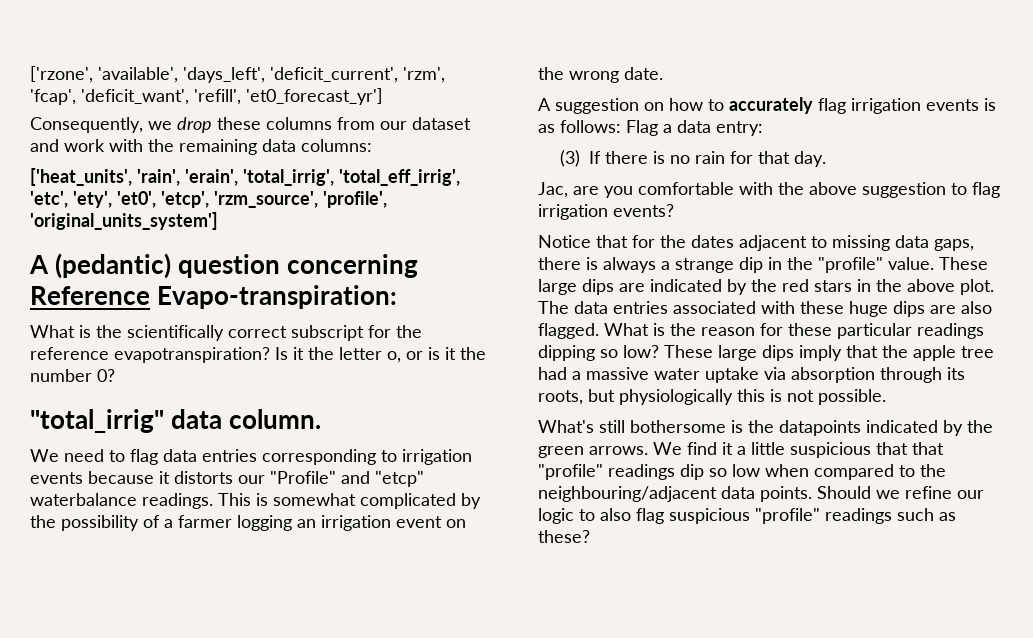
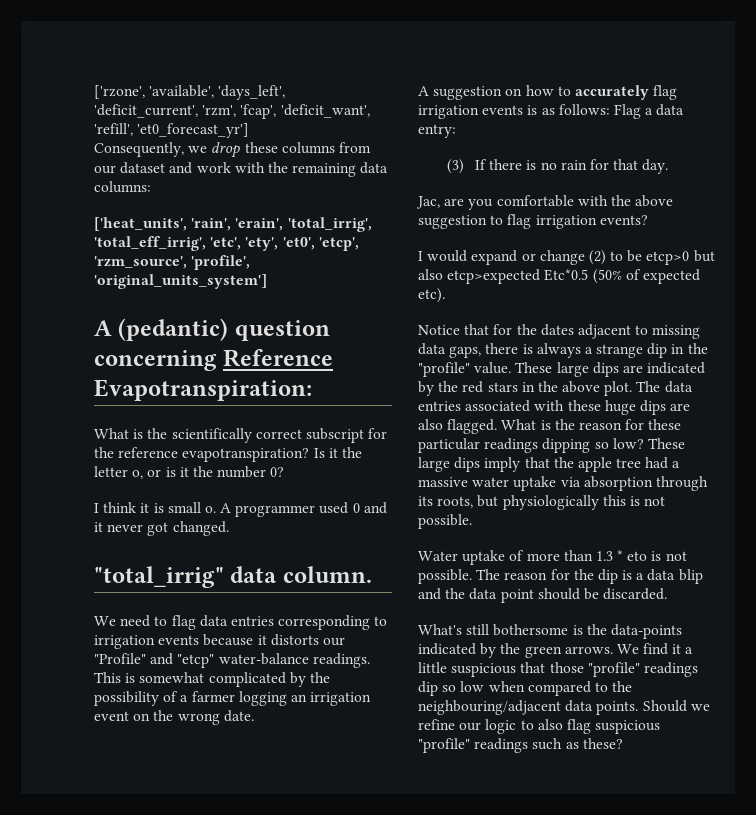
[156,285,397,309] Evapo-transpiration: -> [94,379,312,401] Evapotranspiration:
(115, 375) none -> [94,502,387,517] [94,521,229,536] // I think it is small o. A programmer used 0 and it never got changed.
[30,493,137,506] waterbalance -> [218,653,309,665] water-balance
(674, 210) none -> [418,250,715,265] [418,269,700,284] [418,288,445,303] // I would expand or change (2) to be etcp>0 but also etcp>expected Etc*0.5 (50% of expected etc).
(886, 397) none -> [418,550,687,565] [418,569,703,584] [418,588,668,603] // Water uptake of more than 1.3 * eto is not possible. The reason for the dip is a data blip and the data point should be discarded.
[779,420,861,436] datapoints -> [610,624,682,639] data-points
[912,442,944,455] that -> [549,662,584,673] those

